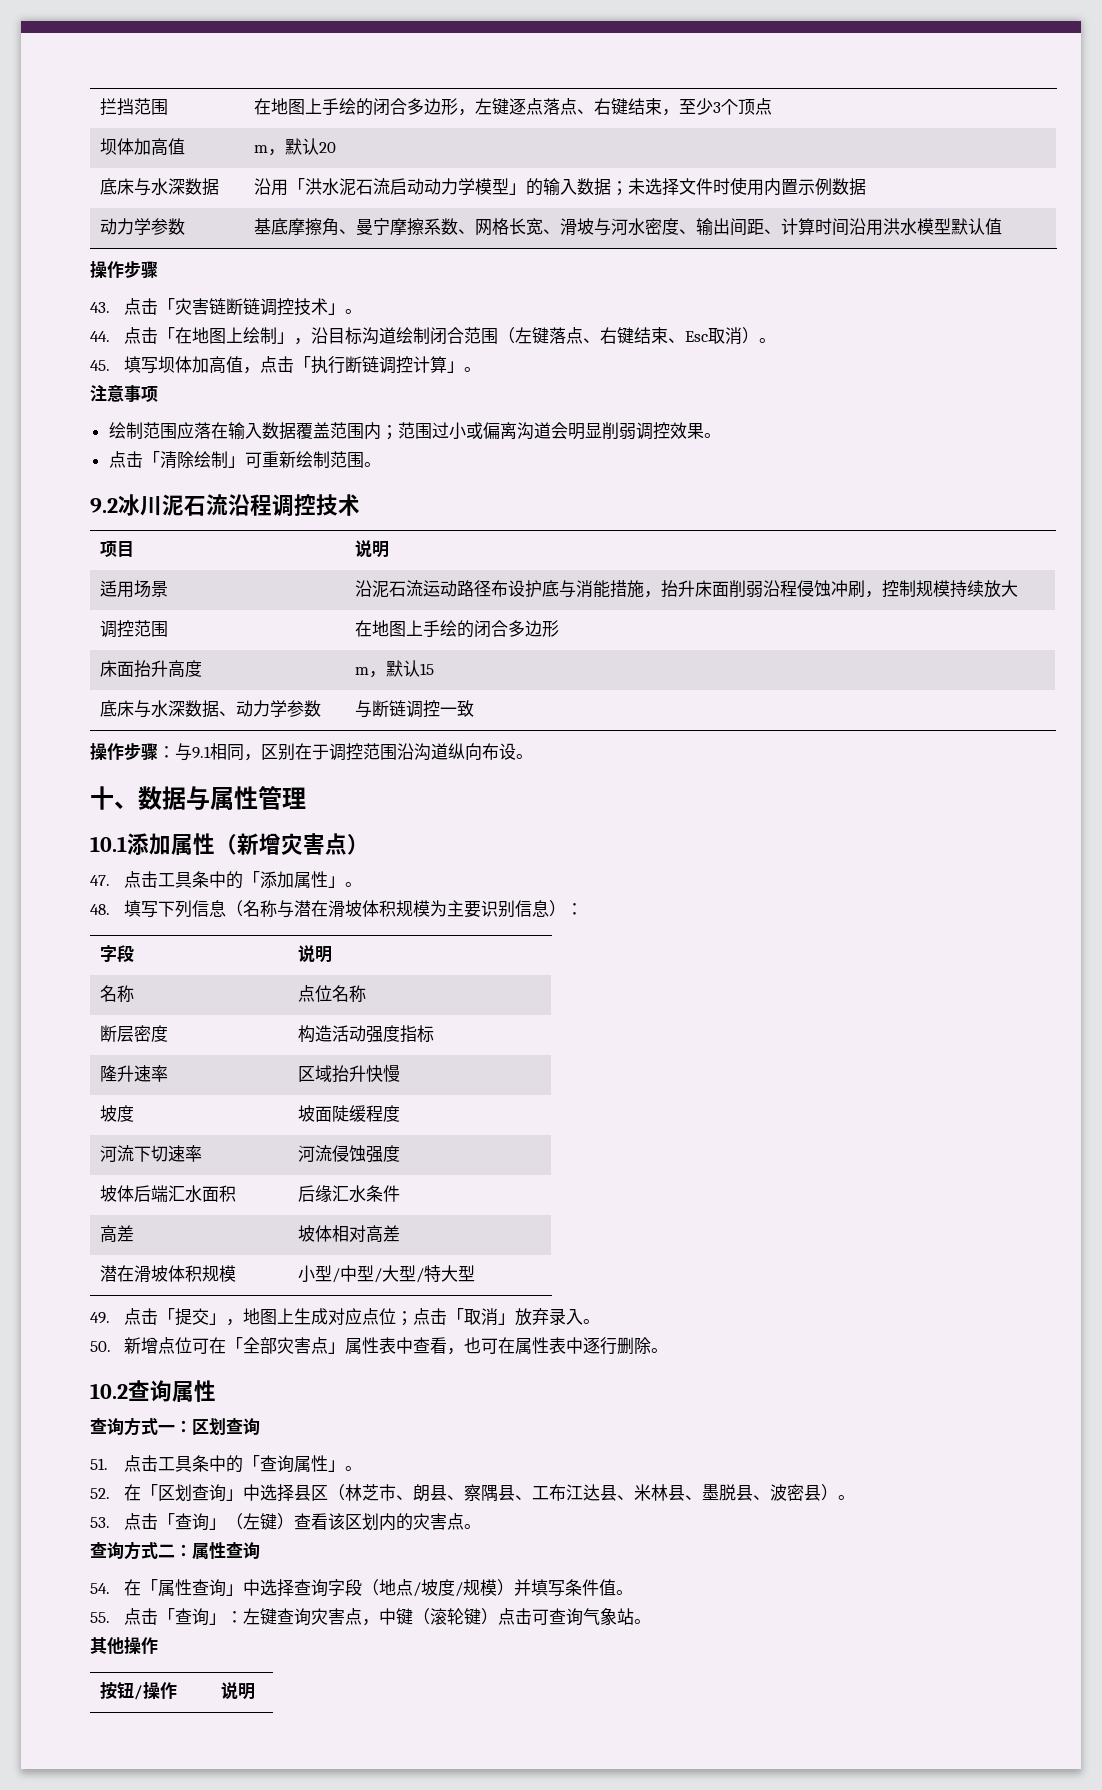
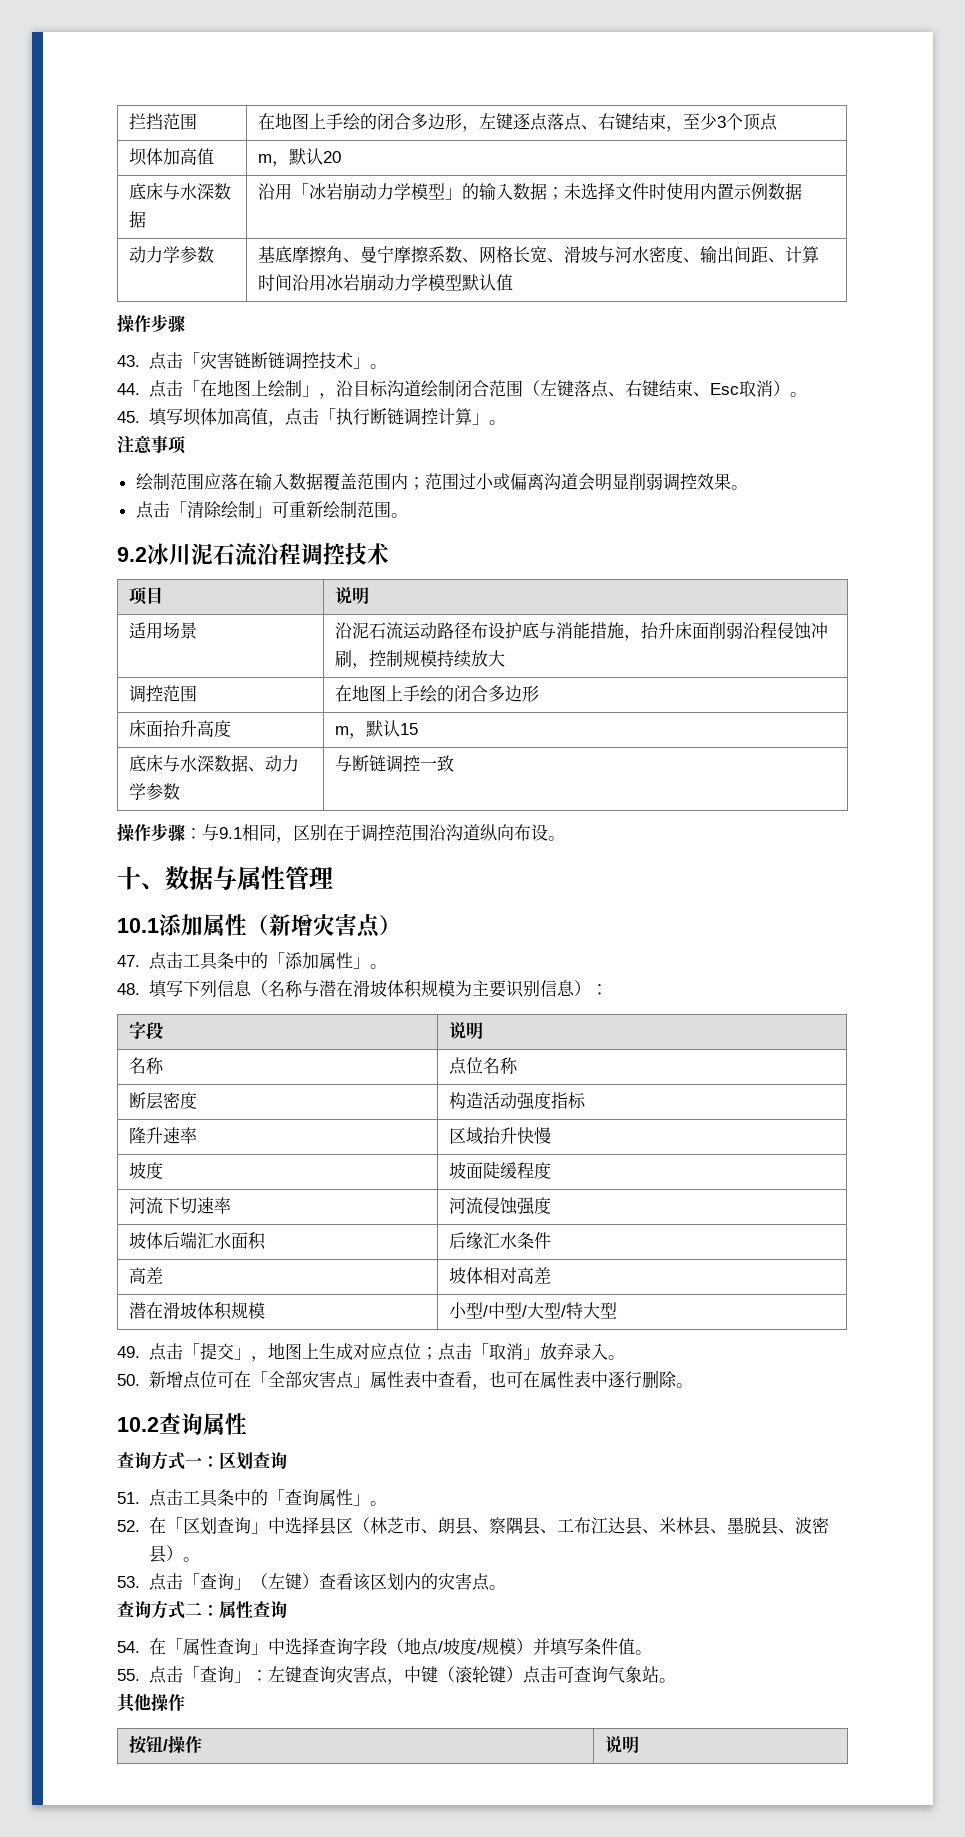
[304,178,424,196] 洪水泥石流启动 -> [308,183,360,200] 冰岩崩
[882,218,917,235] 洪水 -> [325,274,428,291] 冰岩崩动力学

